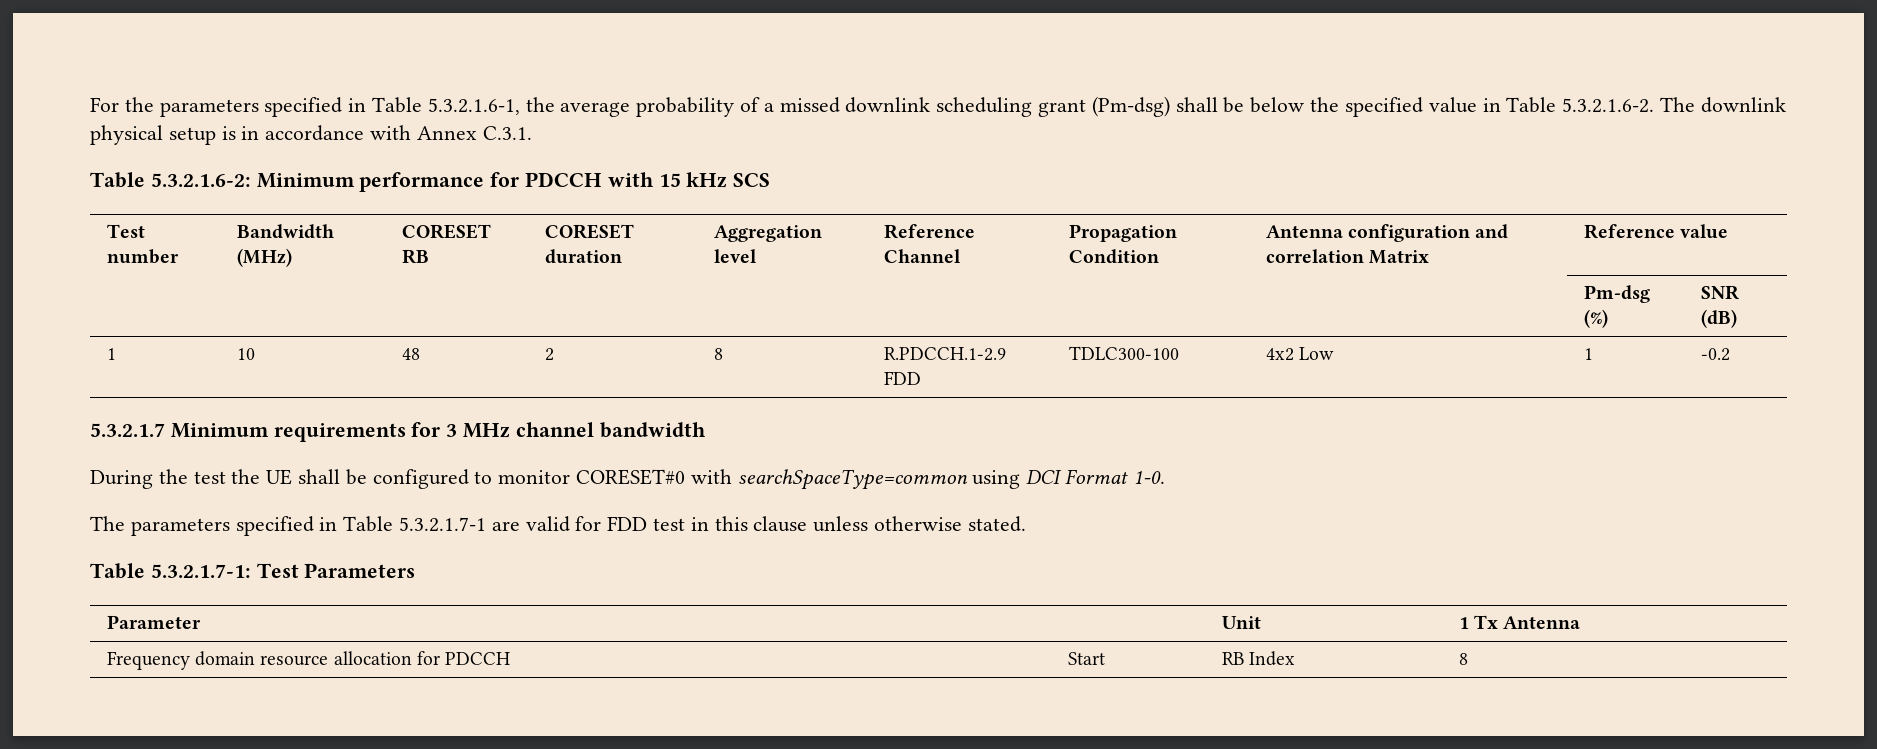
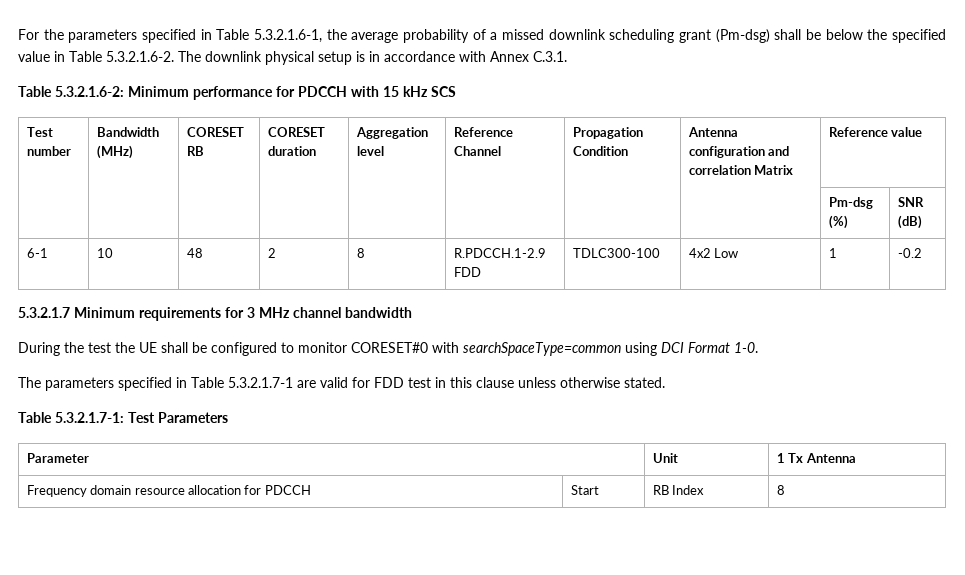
[106,348,116,360] 1 -> [26,248,48,258] 6-1

